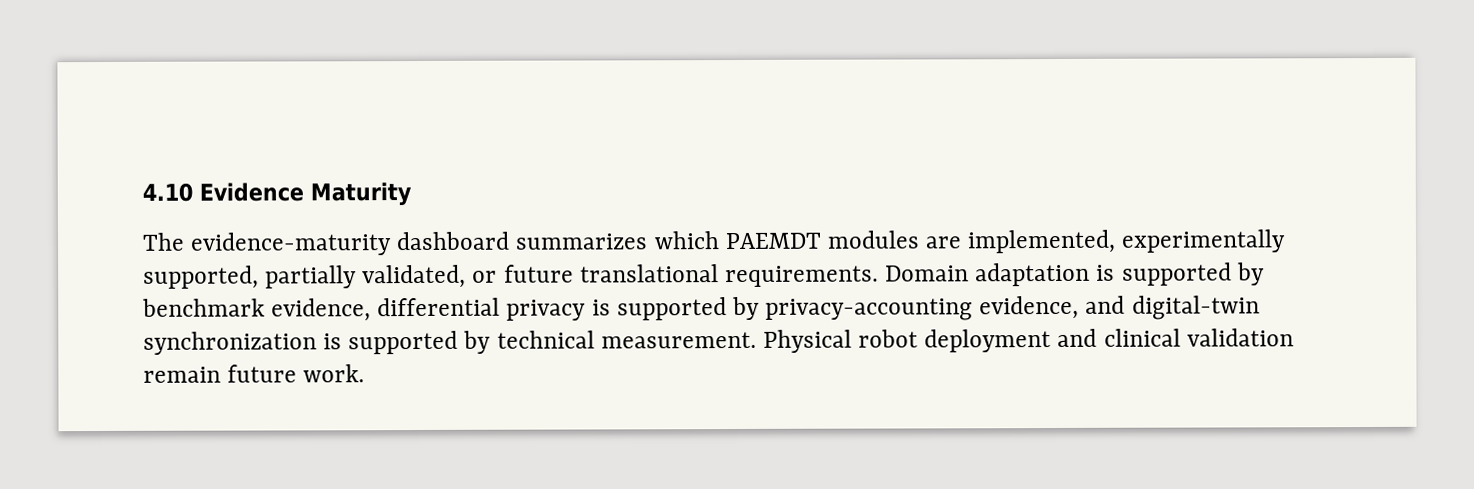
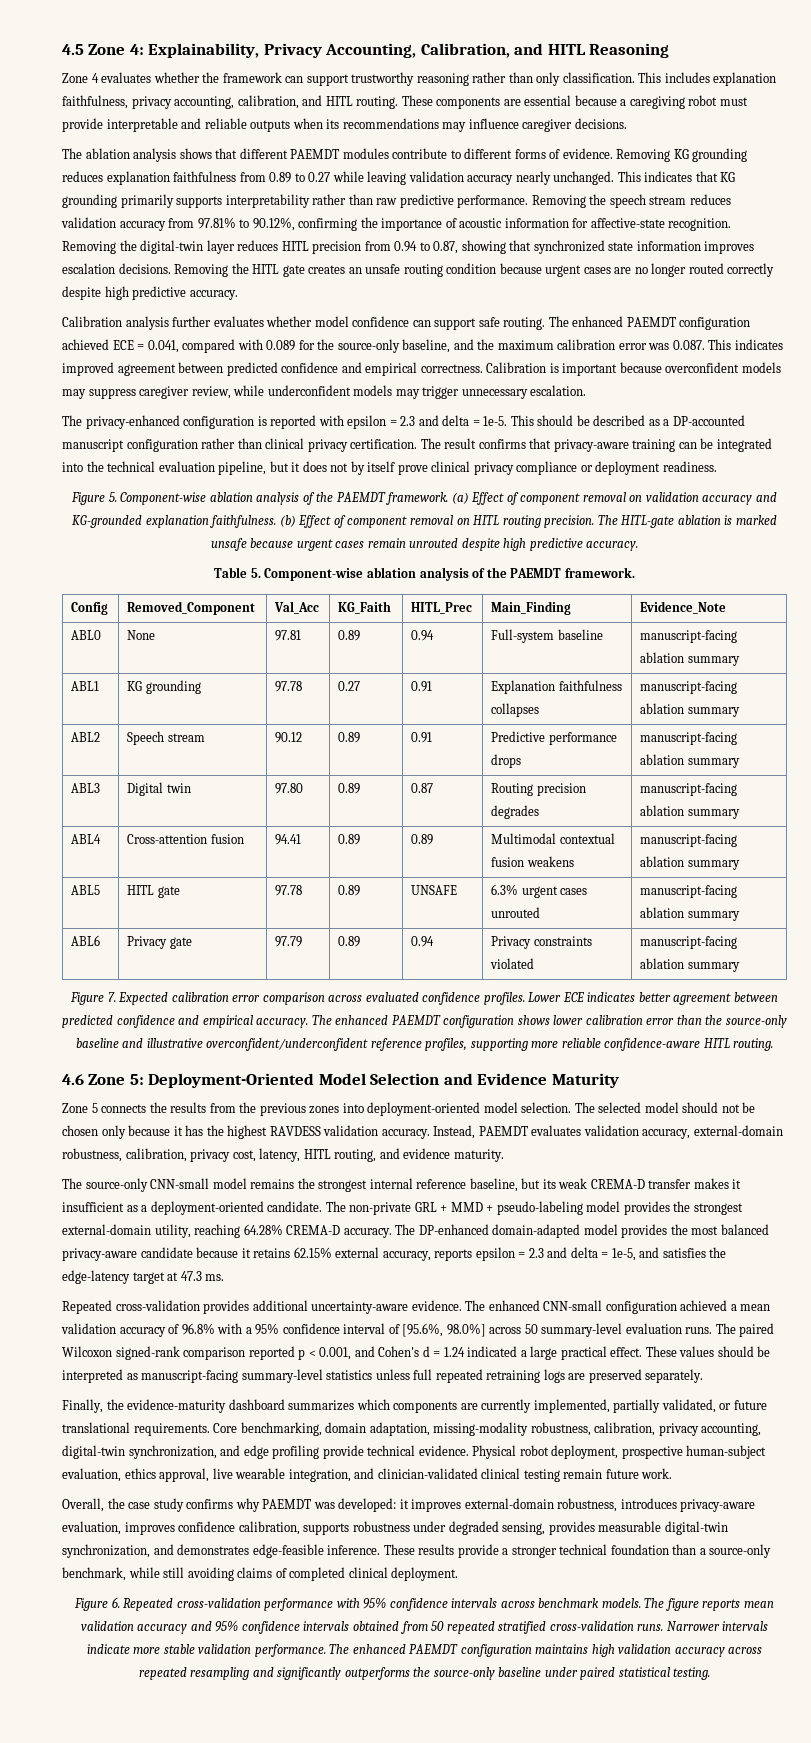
[142,182,412,206] [142,229,1287,256] [143,265,259,289] 4.10 Evidence Maturity // The evidence-maturity dashboard summarizes which PAEMDT modules are implemented, experimentally supported, -> [62,43,670,58] [62,72,777,86] [62,95,748,109] [62,118,627,132] [62,148,748,162] [62,171,736,185] [62,194,731,208] [61,217,732,231] [62,240,755,254] [62,263,775,277] [62,286,238,300] [62,316,751,330] [62,339,783,353] [62,362,781,376] [62,385,587,399] [62,415,745,429] [62,438,772,452] [62,461,717,475] [71,492,777,505] [72,515,777,528] [210,538,639,551] [214,567,635,581] [71,602,109,615] [127,601,256,615] [274,601,320,614] [338,601,392,614] [411,602,473,614] [491,601,572,615] [640,601,727,614] [71,630,102,640] [127,630,156,640] [275,630,302,641] [338,630,361,641] [411,630,435,641] [491,629,603,643] [640,630,738,643] [640,652,740,666] [71,681,100,691] [127,680,201,694] [275,681,303,692] [338,681,361,691] [411,681,433,692] [491,680,622,694] [491,703,540,717] [640,681,738,694] [640,703,740,717] [71,732,101,742] [127,731,205,745] [275,732,303,743] [338,732,361,743] [411,732,433,743] [491,731,617,745] [491,754,522,768] [640,732,738,745] [640,754,740,768] [71,783,101,793] [127,782,191,796] [275,783,304,794] [338,783,361,794] [411,783,434,793] [491,783,586,796] [491,805,540,819] [640,783,738,796] [640,805,740,819] [71,834,102,844] [127,834,244,844] [275,834,302,845] [338,834,361,845] [411,834,434,845] [491,833,615,844] [491,856,574,867] [640,834,738,847] [640,856,740,870] [71,885,101,895] [127,885,180,898] [275,885,303,896] [338,885,361,896] [411,885,458,895] [491,884,588,898] [491,907,541,918] [640,885,738,898] [640,907,740,921] [71,935,101,946] [127,936,192,949] [275,936,303,947] [338,936,361,947] [411,936,435,947] [491,936,592,949] [490,958,535,969] [640,936,738,949] [640,958,740,972] [70,992,778,1005] [62,1015,787,1028] [75,1038,774,1051] [62,1073,619,1088] [62,1102,756,1116] [62,1125,783,1139] [62,1148,504,1162] [62,1178,742,1192] [62,1201,743,1215] [62,1224,769,1238] [62,1247,727,1261] [62,1270,225,1284] [62,1300,771,1314] [61,1323,775,1337] [62,1346,771,1360] [62,1369,704,1383] [62,1399,610,1413] 4.5 Zone 4: Explainability, Privacy Accounting, Calibration, and HITL Reasoning // Zone 4 evaluates whether the framework can support trustworthy reasoning rather than only classification. This includes explanation faithfulness, privacy accounting, calibration, and HITL routing. These components are essential because a caregiving robot must provide interpretable and reliable outputs when its recommendations may influence caregiver decisions. // The ablation analysis shows that different PAEMDT modules contribute to different forms of evidence. Removing KG grounding reduces explanation faithfulness from 0.89 to 0.27 while leaving validation accuracy nearly unchanged. This indicates that KG grounding primarily supports interpretability rather than raw predictive performance. Removing the speech stream reduces validation accuracy from 97.81% to 90.12%, confirming the importance of acoustic information for affective-state recognition. Removing the digital-twin layer reduces HITL precision from 0.94 to 0.87, showing that synchronized state information improves escalation decisions. Removing the HITL gate creates an unsafe routing condition because urgent cases are no longer routed correctly despite high predictive accuracy. // Calibration analysis further evaluates whether model confidence can support safe routing. The enhanced PAEMDT configuration achieved ECE = 0.041, compared with 0.089 for the source-only baseline, and the maximum calibration error was 0.087. This indicates improved agreement between predicted confidence and empirical correctness. Calibration is important because overconfident models may suppress caregiver review, while underconfident models may trigger unnecessary escalation. // The privacy-enhanced configuration is reported with epsilon = 2.3 and delta = 1e-5. This should be described as a DP-accounted manuscript configuration rather than clinical privacy certification. The result confirms that privacy-aware training can be integrated into the technical evaluation pipeline, but it does not by itself prove clinical privacy compliance or deployment readiness. // Figure 5. Component-wise ablation analysis of the PAEMDT framework. (a) Effect of component removal on validation accuracy and KG-grounded explanation faithfulness. (b) Effect of component removal on HITL routing precision. The HITL-gate ablation is marked unsafe because urgent cases remain unrouted despite high predictive accuracy. // Table 5. Component-wise ablation analysis of the PAEMDT framework. // Config | Removed_Component | Val_Acc | KG_Faith | HITL_Prec | Main_Finding | Evidence_Note // ABL0 | None | 97.81 | 0.89 | 0.94 | Full-system baseline | manuscript-facing ablation summary // ABL1 | KG grounding | 97.78 | 0.27 | 0.91 | Explanation faithfulness collapses | manuscript-facing ablation summary // ABL2 | Speech stream | 90.12 | 0.89 | 0.91 | Predictive performance drops | manuscript-facing ablation summary // ABL3 | Digital twin | 97.80 | 0.89 | 0.87 | Routing precision degrades | manuscript-facing ablation summary // ABL4 | Cross-attention fusion | 94.41 | 0.89 | 0.89 | Multimodal contextual fusion weakens | manuscript-facing ablation summary // ABL5 | HITL gate | 97.78 | 0.89 | UNSAFE | 6.3% urgent cases unrouted | manuscript-facing ablation summary // ABL6 | Privacy gate | 97.79 | 0.89 | 0.94 | Privacy constraints violated | manuscript-facing ablation summary // Figure 7. Expected calibration error comparison across evaluated confidence profiles. Lower ECE indicates better agreement between predicted confidence and empirical accuracy. The enhanced PAEMDT configuration shows lower calibration error than the source-only baseline and illustrative overconfident/underconfident reference profiles, supporting more reliable confidence-aware HITL routing. // 4.6 Zone 5: Deployment-Oriented Model Selection and Evidence Maturity // Zone 5 connects the results from the previous zones into deployment-oriented model selection. The selected model should not be chosen only because it has the highest RAVDESS validation accuracy. Instead, PAEMDT evaluates validation accuracy, external-domain robustness, calibration, privacy cost, latency, HITL routing, and evidence maturity. // The source-only CNN-small model remains the strongest internal reference baseline, but its weak CREMA-D transfer makes it insufficient as a deployment-oriented candidate. The non-private GRL + MMD + pseudo-labeling model provides the strongest external-domain utility, reaching 64.28% CREMA-D accuracy. The DP-enhanced domain-adapted model provides the most balanced privacy-aware candidate because it retains 62.15% external accuracy, reports epsilon = 2.3 and delta = 1e-5, and satisfies the edge-latency target at 47.3 ms. // Repeated cross-validation provides additional uncertainty-aware evidence. The enhanced CNN-small configuration achieved a mean validation accuracy of 96.8% with a 95% confidence interval of [95.6%, 98.0%] across 50 summary-level evaluation runs. The paired Wilcoxon signed-rank comparison reported p < 0.001, and Cohen's d = 1.24 indicated a large practical effect. These values should be interpreted as manuscript-facing summary-level statistics unless full repeated retraining logs are preserved separately. // Finally, the evidence-maturity dashboard summarizes which components are currently implemented,
[885,262,1265,287] [142,295,1260,322] [143,328,1294,355] [143,364,366,383] Domain adaptation is supported by benchmark evidence, differential privacy is supported by privacy-accounting evidence, and digital-twin synchronization is supported by technical measurement. Physical robot deployment and clinical validation remain future work. -> [213,1422,762,1436] [62,1445,767,1459] [62,1468,673,1482] [62,1498,756,1512] [62,1521,728,1535] [62,1544,772,1558] [62,1567,459,1581] [74,1597,774,1611] [80,1620,769,1634] [86,1644,763,1657] [138,1667,711,1680] Core benchmarking, domain adaptation, missing-modality robustness, calibration, privacy accounting, digital-twin synchronization, and edge profiling provide technical evidence. Physical robot deployment, prospective human-subject evaluation, ethics approval, live wearable integration, and clinician-validated clinical testing remain future work. // Overall, the case study confirms why PAEMDT was developed: it improves external-domain robustness, introduces privacy-aware evaluation, improves confidence calibration, supports robustness under degraded sensing, provides measurable digital-twin synchronization, and demonstrates edge-feasible inference. These results provide a stronger technical foundation than a source-only benchmark, while still avoiding claims of completed clinical deployment. // Figure 6. Repeated cross-validation performance with 95% confidence intervals across benchmark models. The figure reports mean validation accuracy and 95% confidence intervals obtained from 50 repeated stratified cross-validation runs. Narrower intervals indicate more stable validation performance. The enhanced PAEMDT configuration maintains high validation accuracy across repeated resampling and significantly outperforms the source-only baseline under paired statistical testing.

